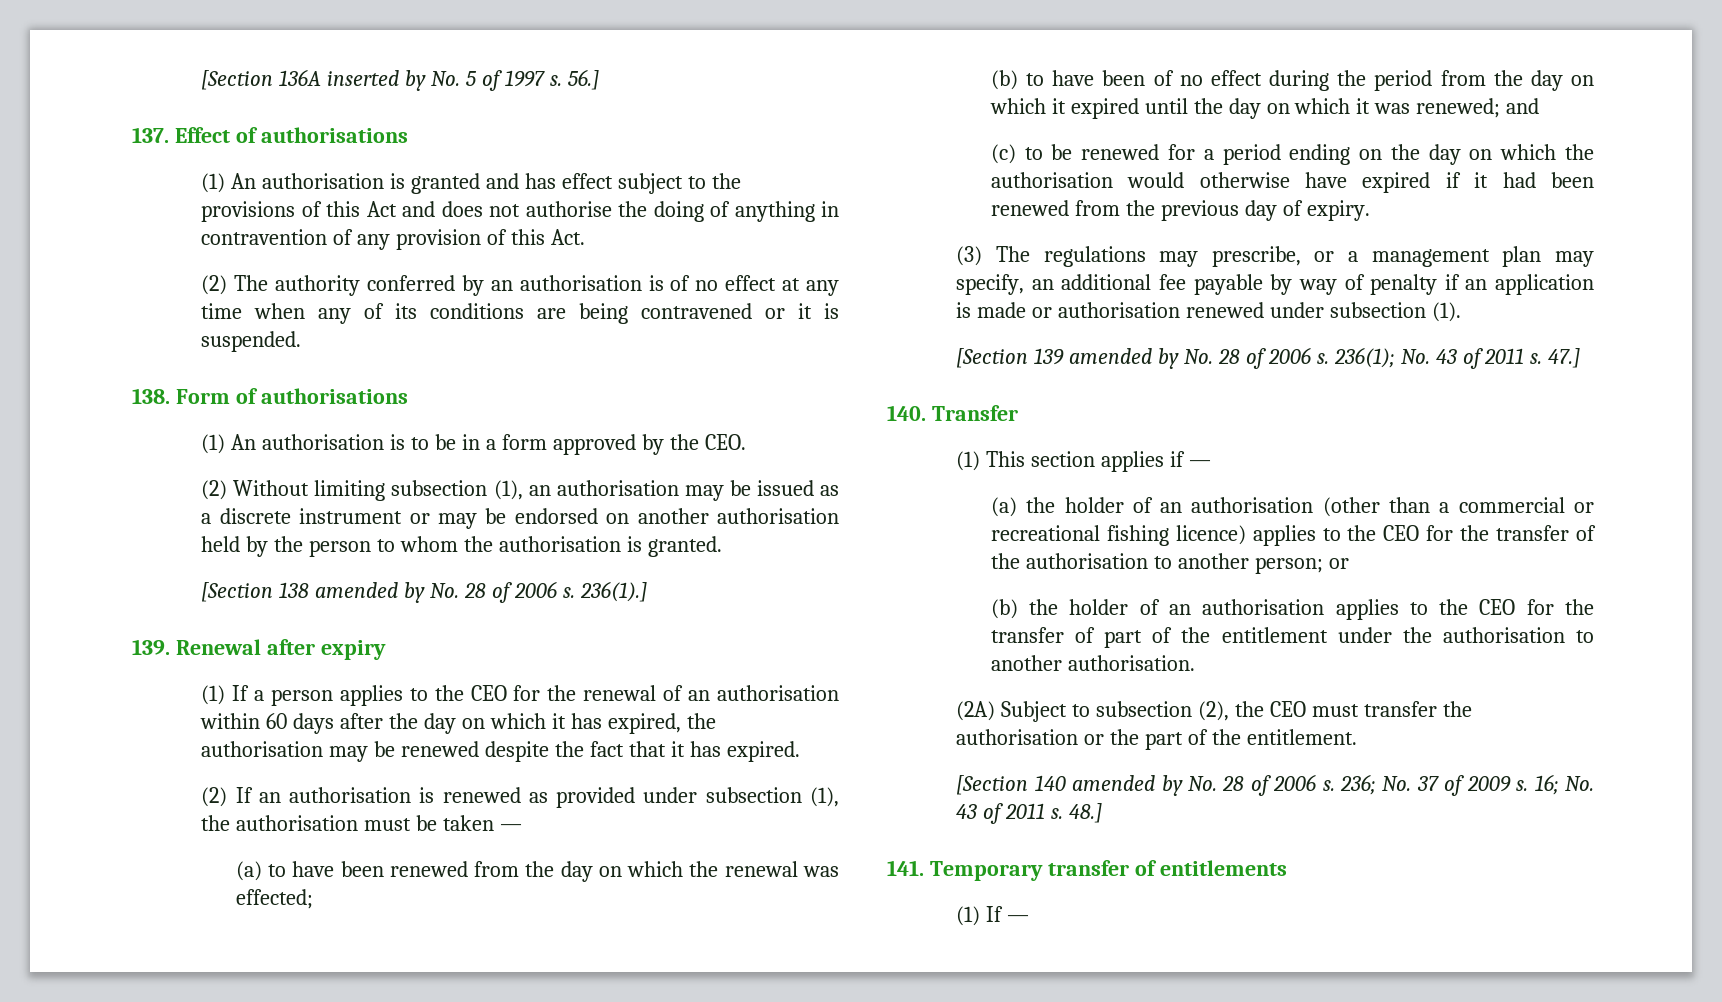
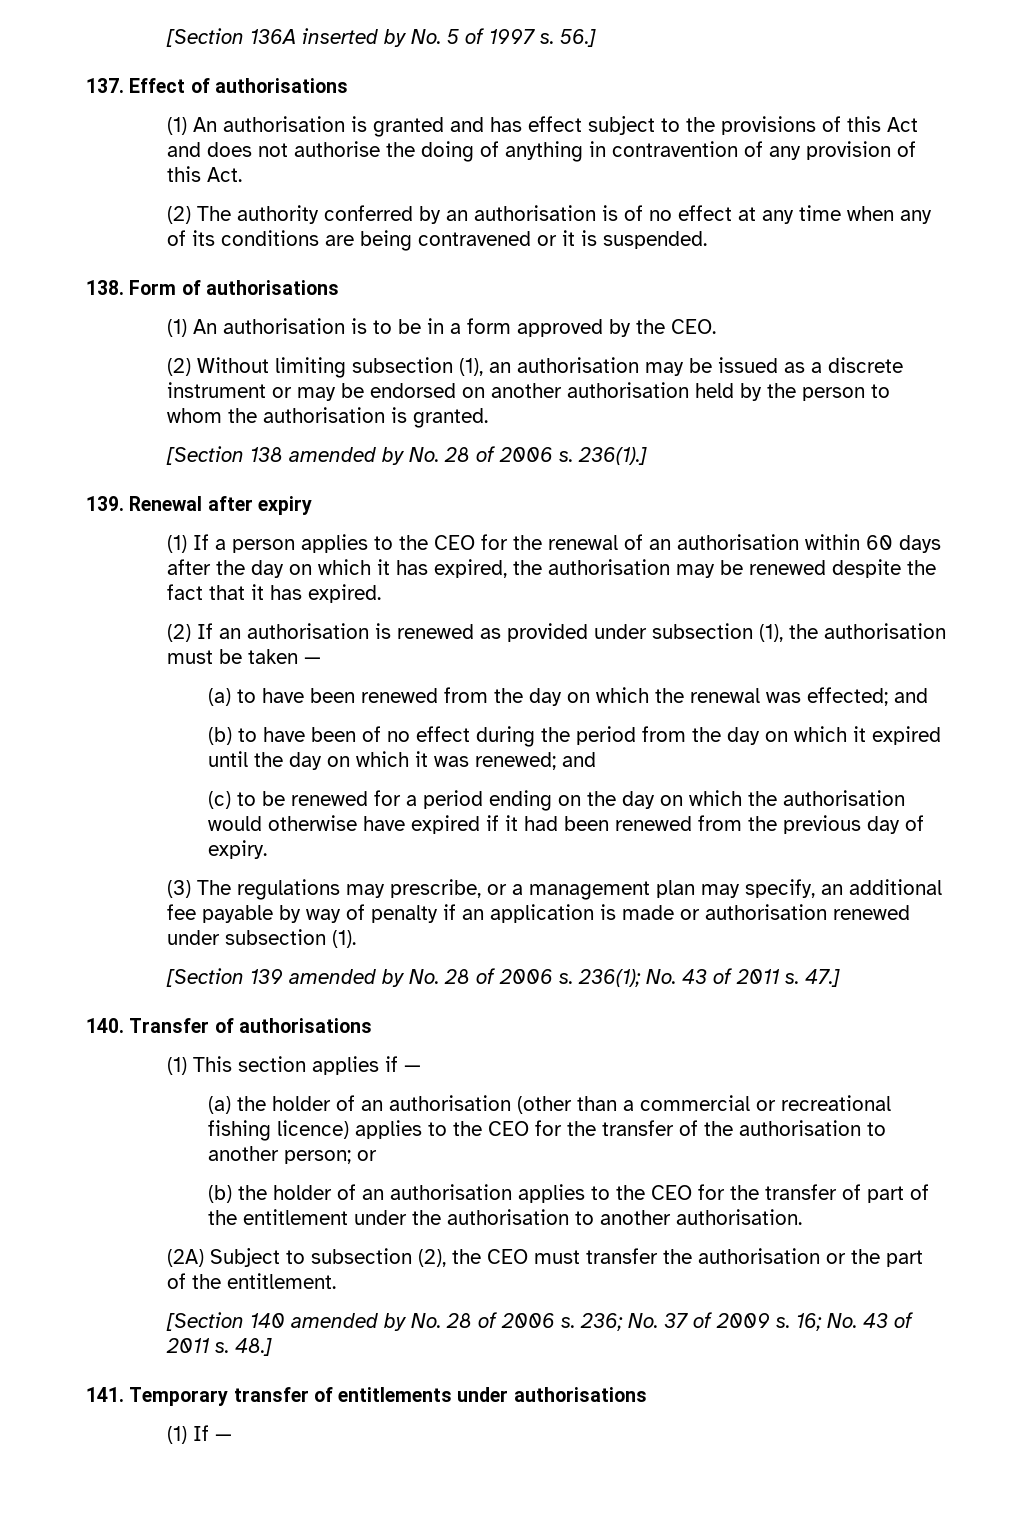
(313, 899) none -> [893,688,928,703] and
(1018, 413) none -> [214,1018,372,1033] of authorisations
(1287, 868) none -> [457,1387,647,1402] under authorisations

